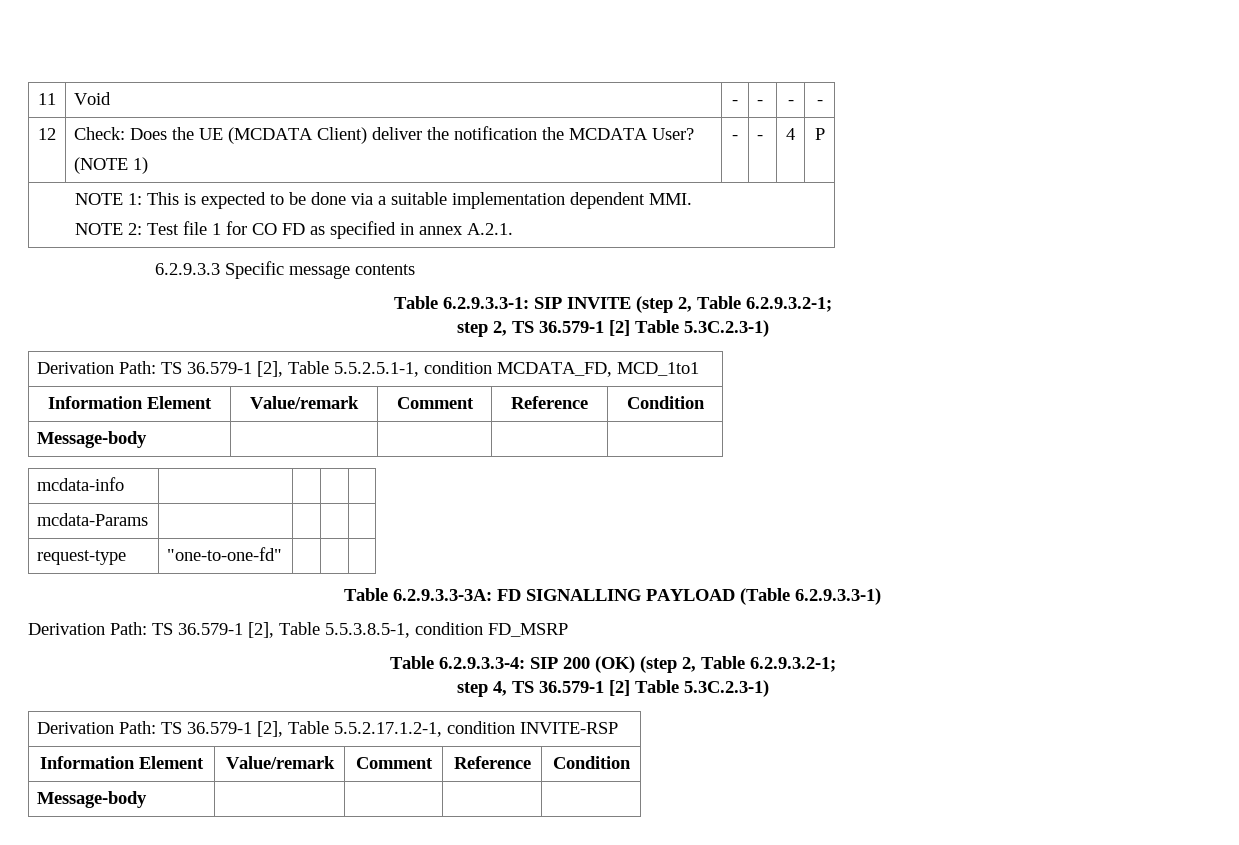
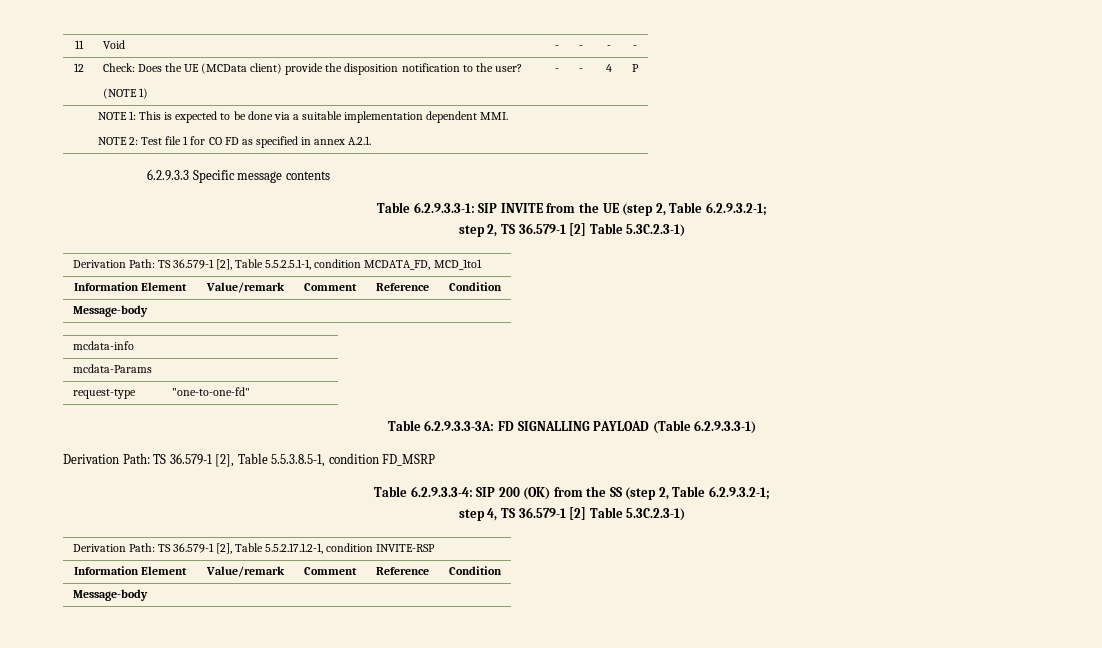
[228,126,695,144] (MCDATA Client) deliver the notification the MCDATA User? -> [201,63,522,75] (MCData client) provide the disposition notification to the user?
(631, 303) none -> [546,202,619,213] from the UE
(635, 664) none -> [553,486,622,497] from the SS

